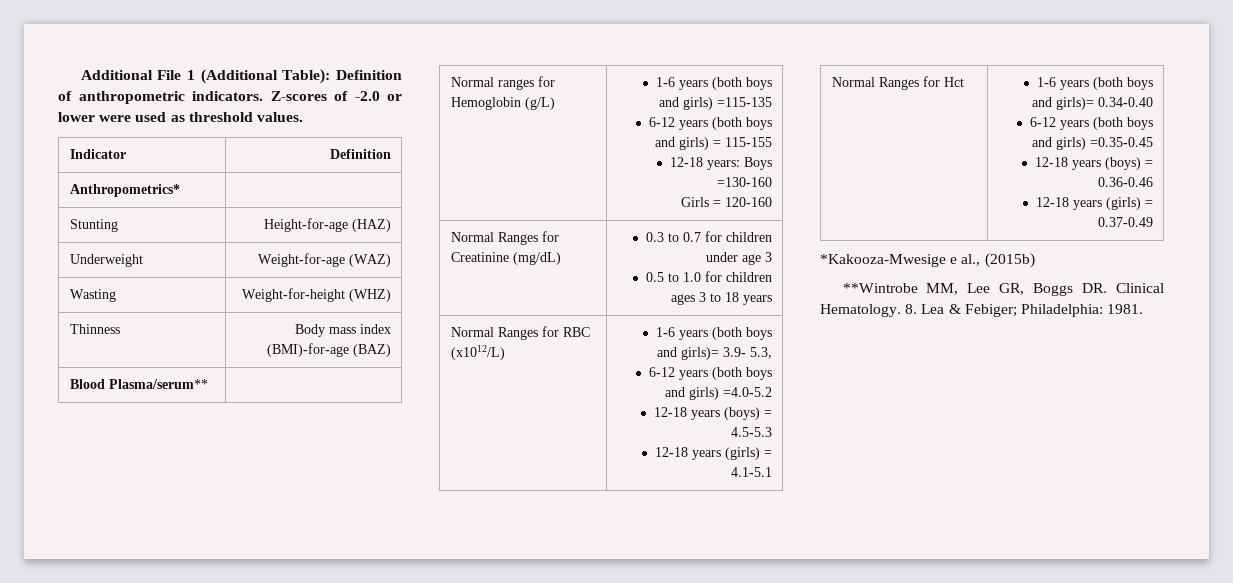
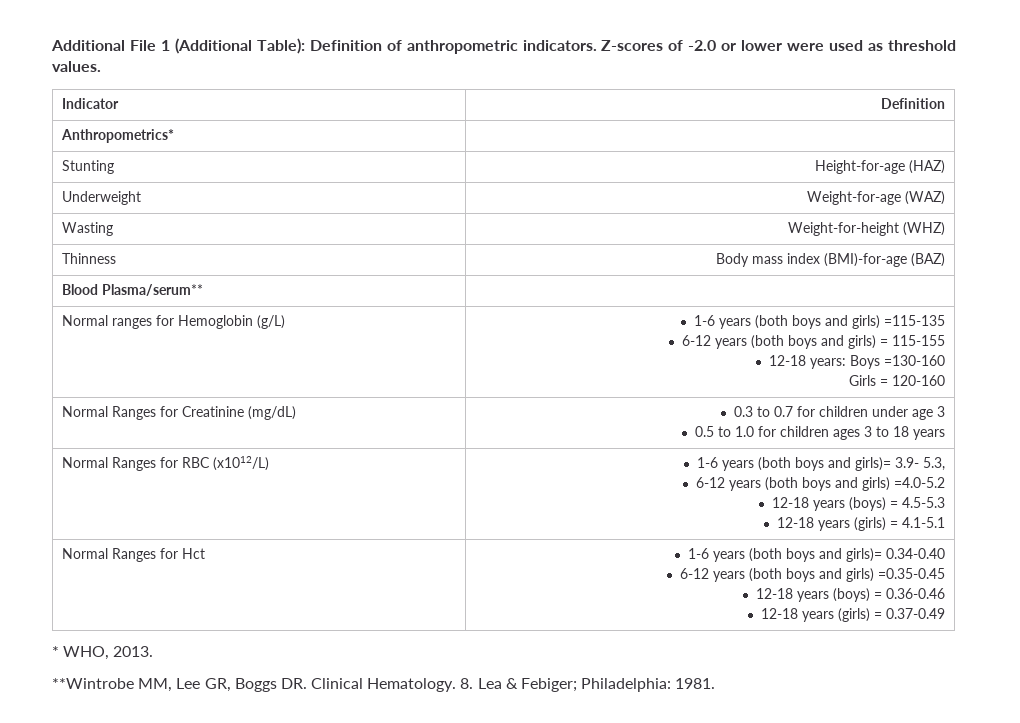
[820,253,1035,268] *Kakooza‐Mwesige e al., (2015b) -> [52,646,154,660] * WHO, 2013.

